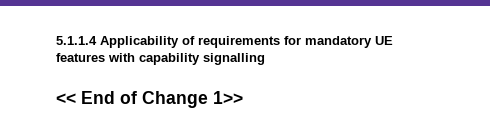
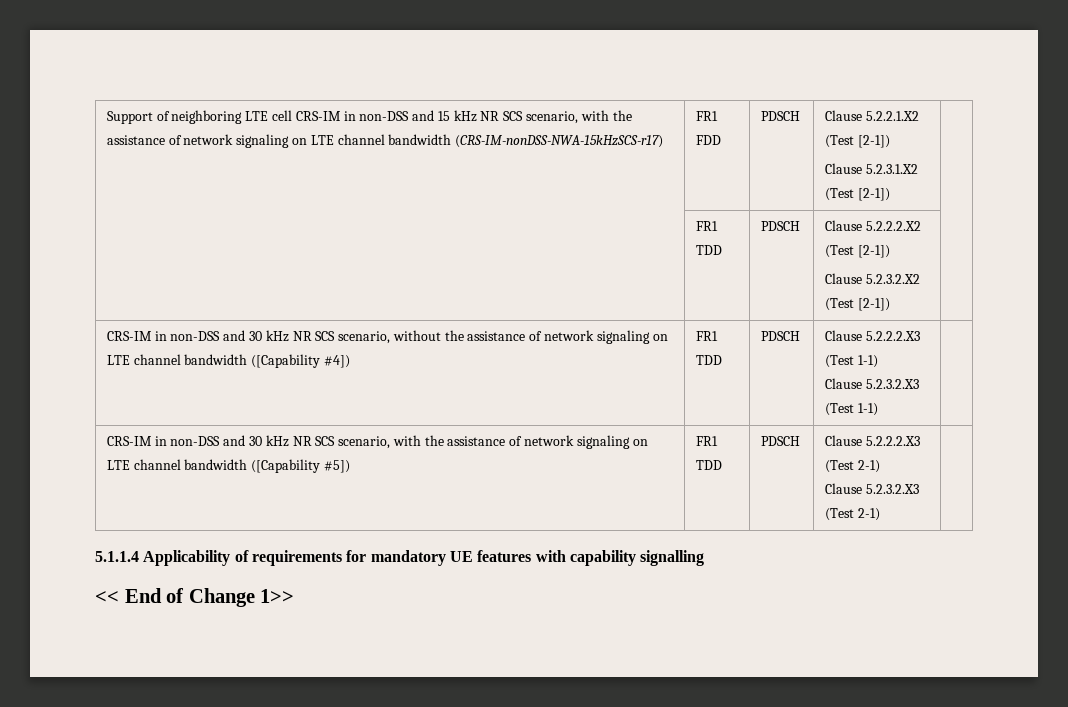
(56, 40) none -> [106,110,632,124] [106,134,664,148] [695,111,718,121] [695,135,721,145] [760,111,800,121] [824,110,919,121] [824,135,890,148] [824,163,918,174] [824,188,890,201] [695,221,718,231] [695,245,722,255] [760,221,800,231] [824,220,921,231] [824,245,890,258] [824,273,920,284] [824,298,890,311] [106,330,668,344] [106,354,350,368] [695,331,718,341] [695,355,722,365] [760,331,800,341] [824,330,920,341] [824,355,878,368] [824,378,919,389] [824,403,878,416] [106,435,648,449] [106,459,350,473] [695,436,718,446] [695,460,722,470] [760,436,800,446] [824,435,920,446] [824,460,880,473] [824,483,919,494] [824,508,880,521] Support of neighboring LTE cell CRS-IM in non-DSS and 15 kHz NR SCS scenario, with the assistance of network signaling on LTE channel bandwidth (CRS-IM-nonDSS-NWA-15kHzSCS-r17) | FR1 FDD | PDSCH | Clause 5.2.2.1.X2 (Test [2-1]) // Clause 5.2.3.1.X2 (Test [2-1]) | // | FR1 TDD | PDSCH | Clause 5.2.2.2.X2 (Test [2-1]) // Clause 5.2.3.2.X2 (Test [2-1]) | // CRS-IM in non-DSS and 30 kHz NR SCS scenario, without the assistance of network signaling on LTE channel bandwidth ([Capability #4]) | FR1 TDD | PDSCH | Clause 5.2.2.2.X3 (Test 1-1) // Clause 5.2.3.2.X3 (Test 1-1) | // CRS-IM in non-DSS and 30 kHz NR SCS scenario, with the assistance of network signaling on LTE channel bandwidth ([Capability #5]) | FR1 TDD | PDSCH | Clause 5.2.2.2.X3 (Test 2-1) // Clause 5.2.3.2.X3 (Test 2-1) | //

